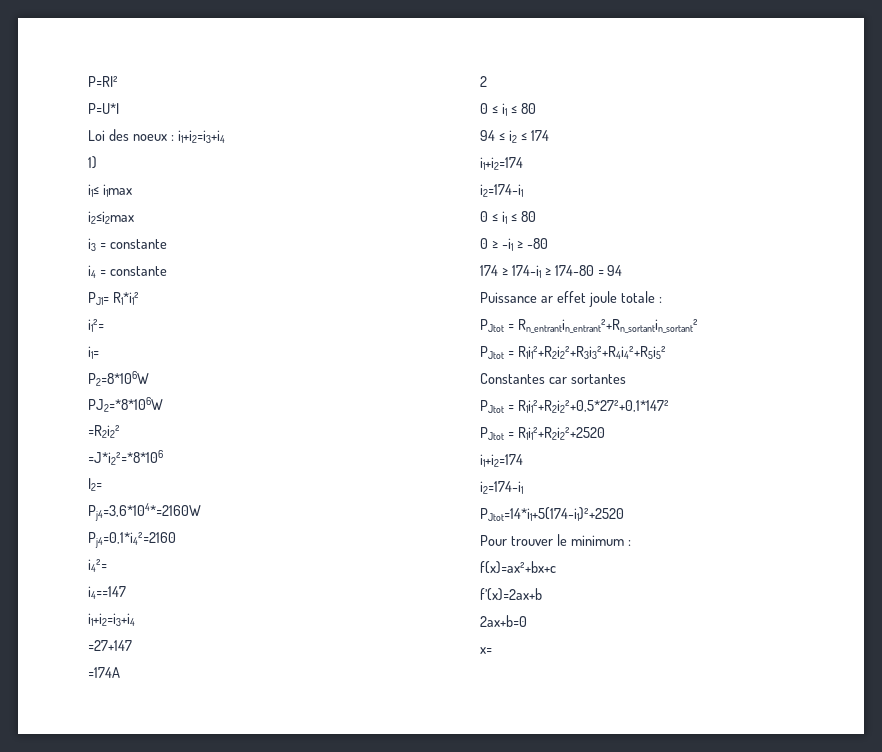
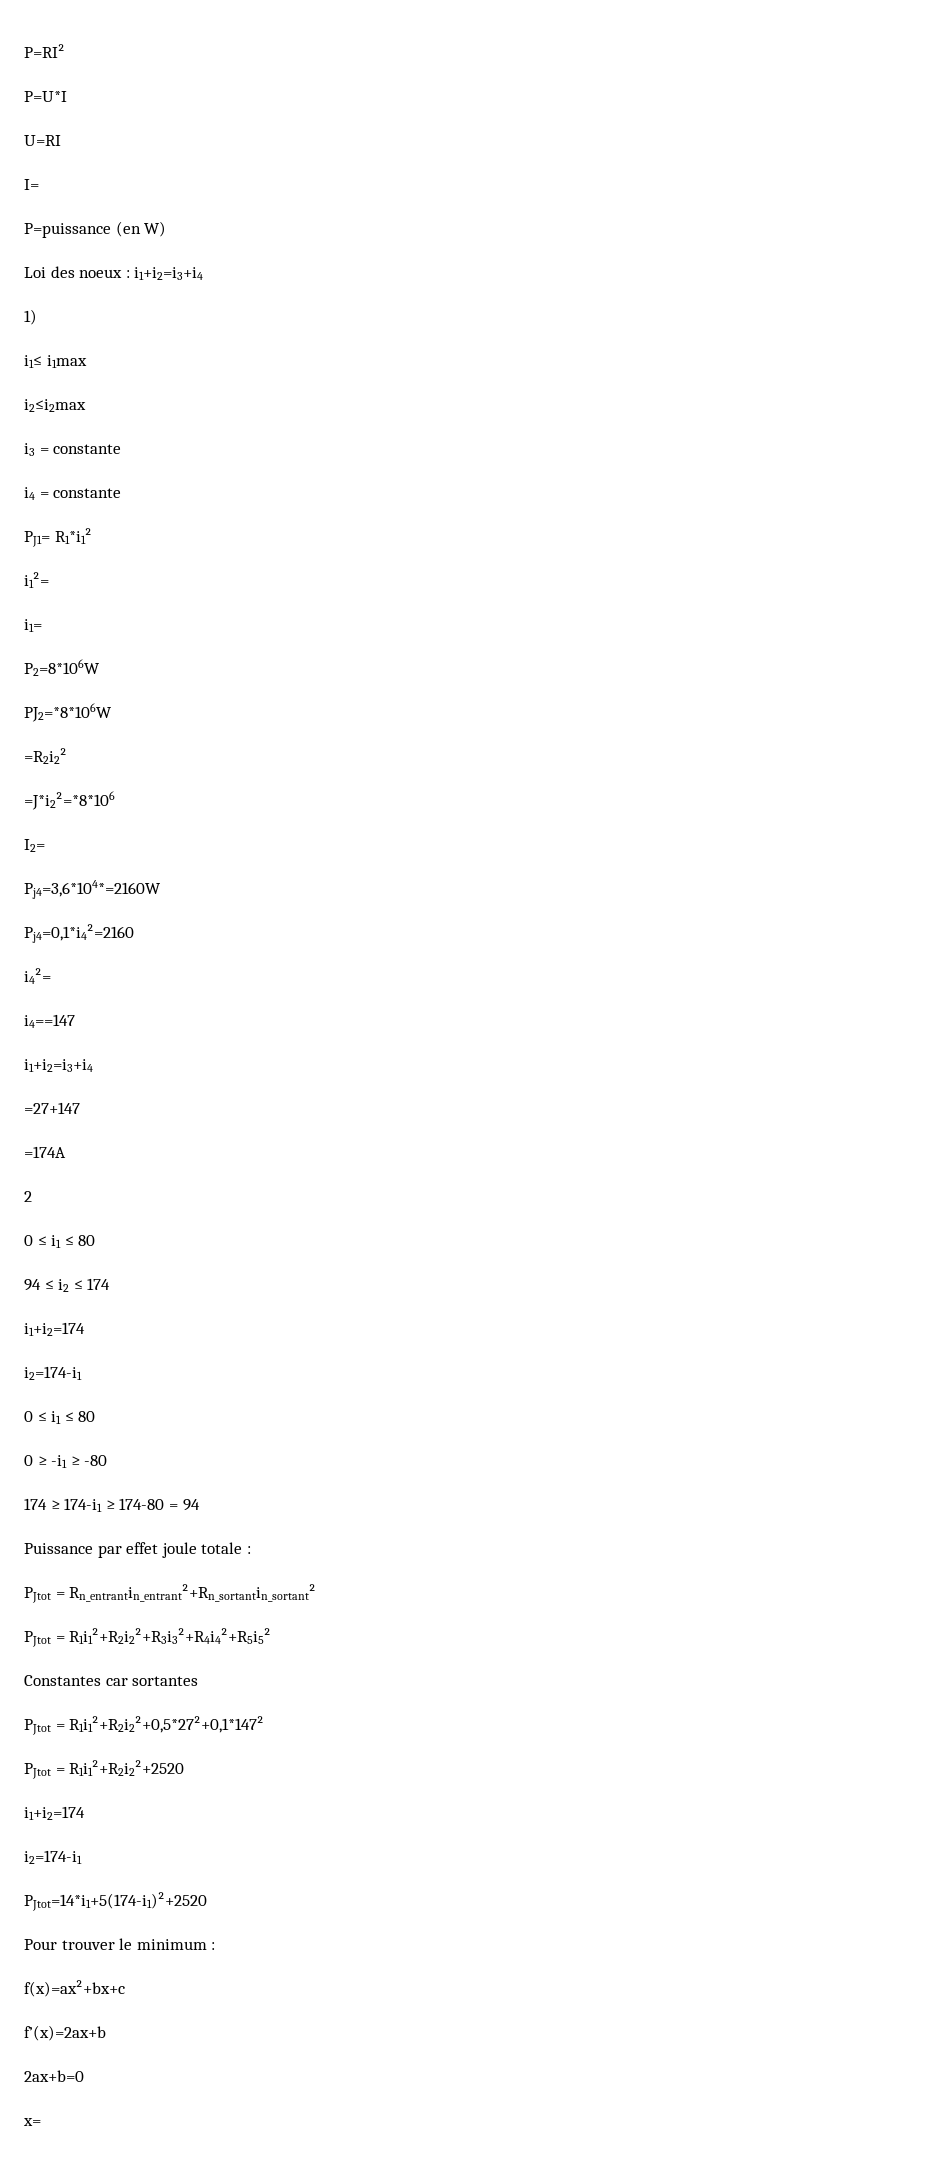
(119, 108) none -> [24,135,61,146] [24,179,39,190] [24,221,167,238] // U=RI // I= // P=puissance (en W)
[540,296,553,303] ar -> [97,1545,122,1558] par

